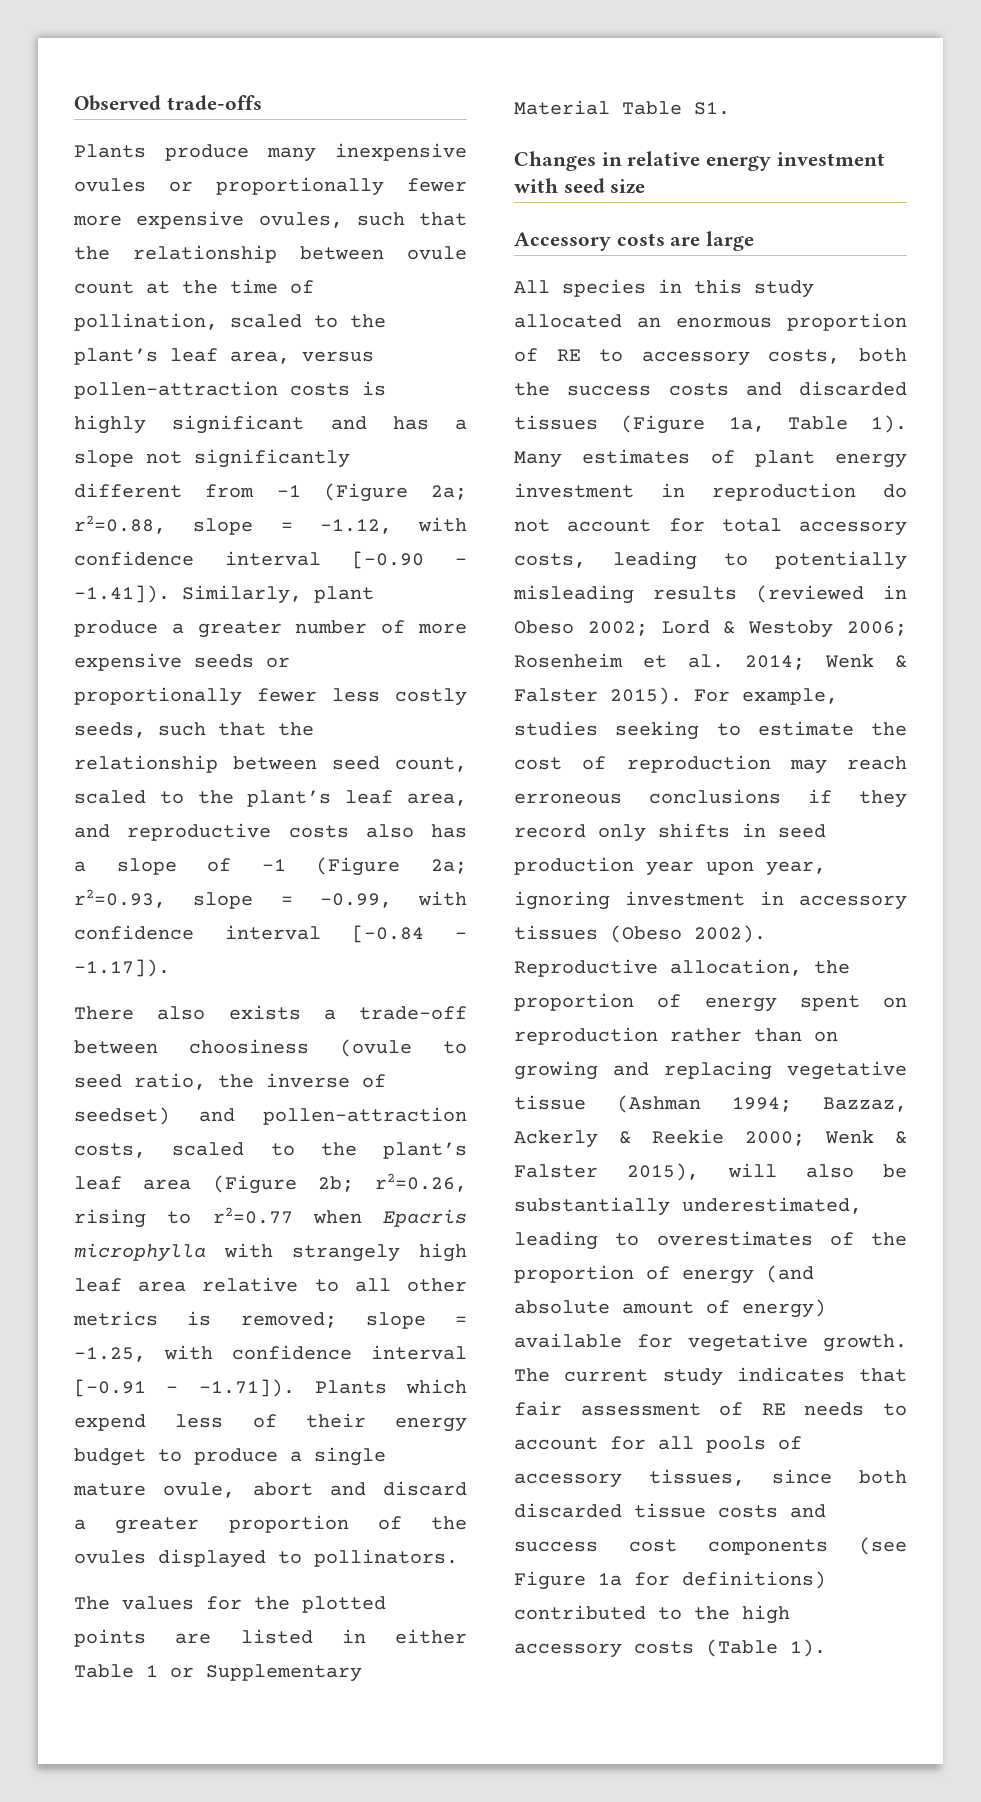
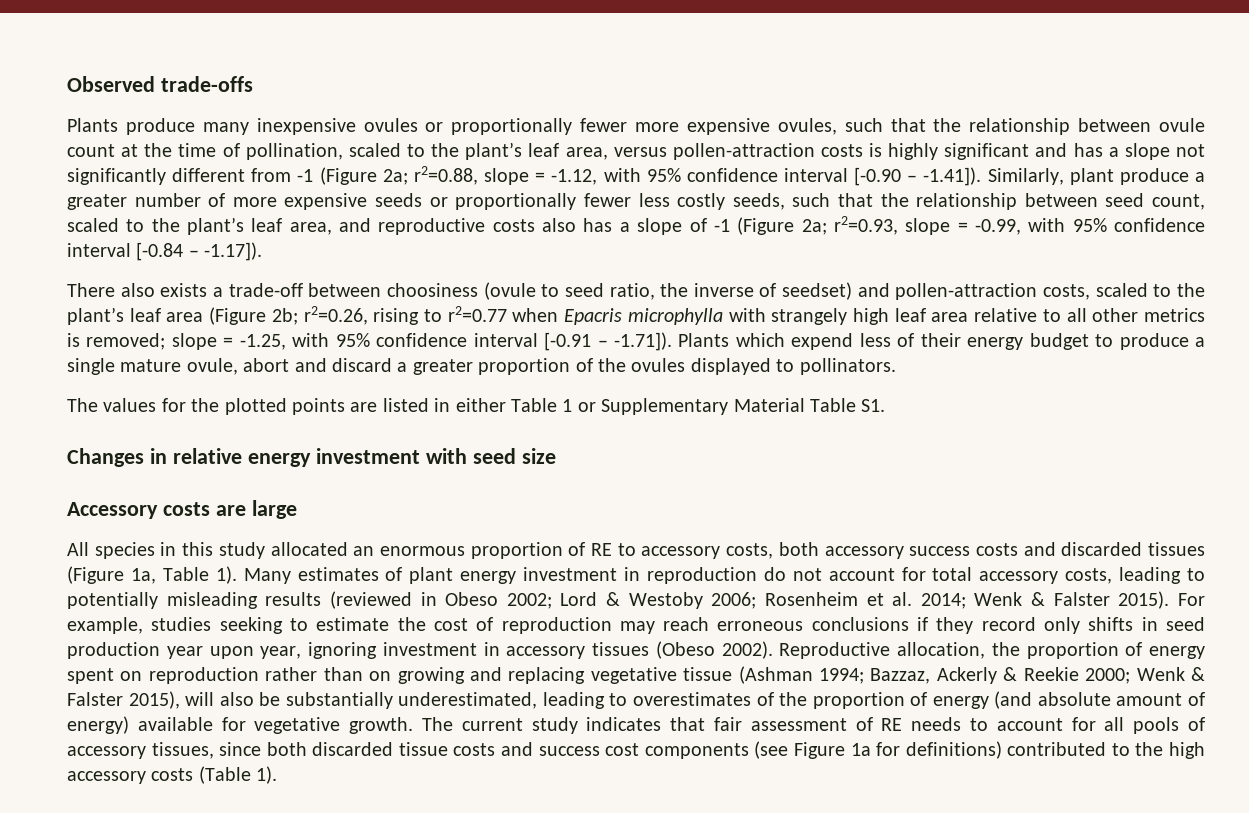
(467, 524) none -> [646,168,681,182] 95%
(467, 898) none -> [1072,218,1107,232] 95%
(213, 1352) none -> [335,333,370,347] 95%
[514,382,550,396] the -> [824,546,904,559] accessory

